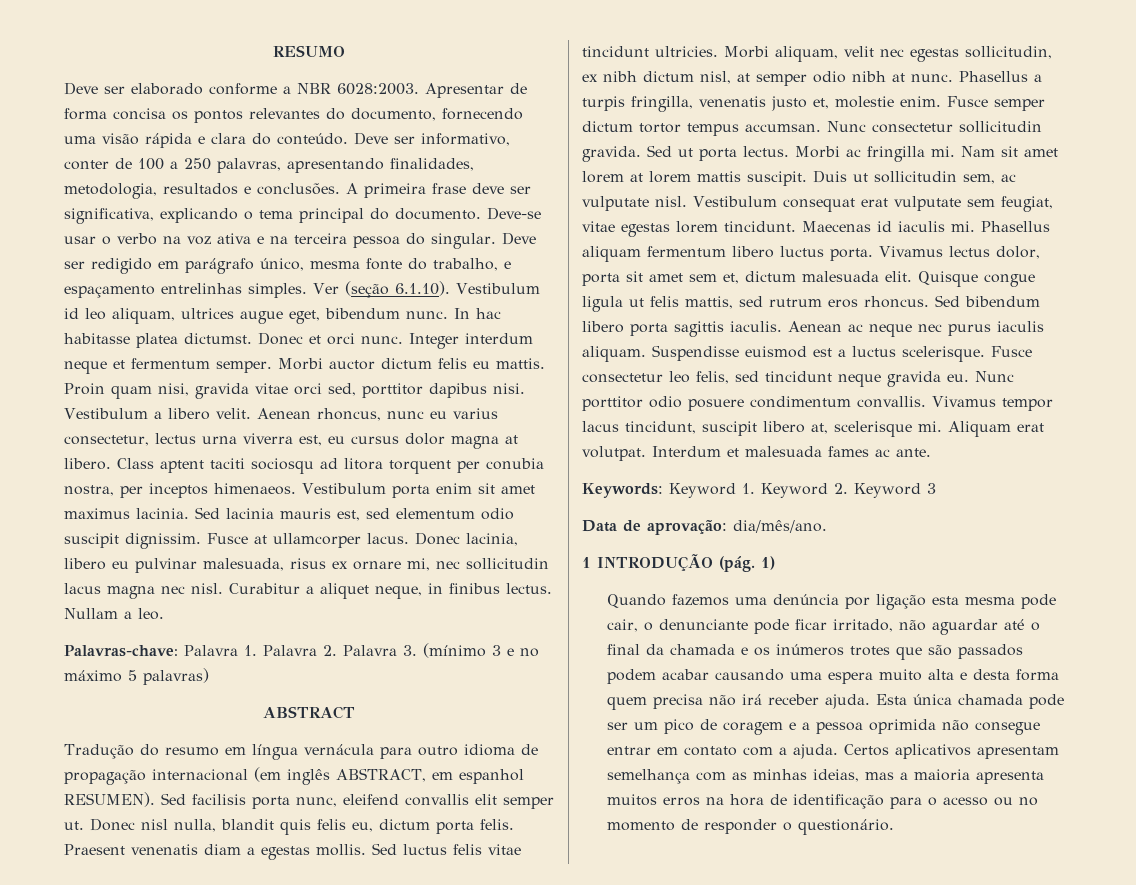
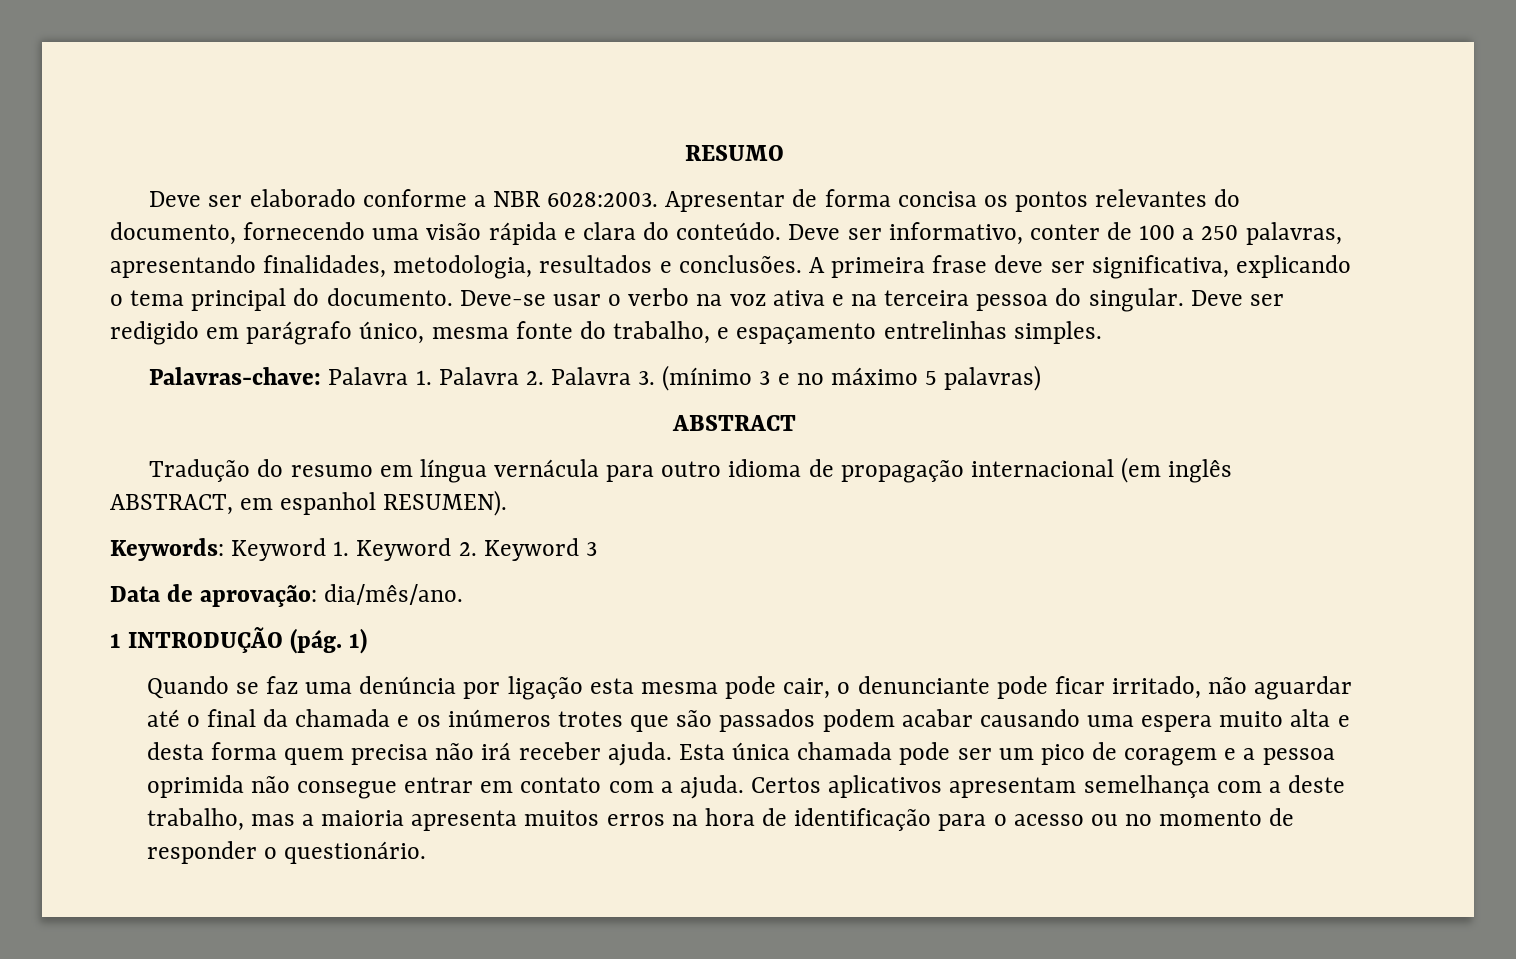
[313,281,540,298] [64,308,501,324] [64,332,533,349] [64,358,545,374] [64,383,525,399] [64,408,498,421] [64,433,518,449] [64,458,544,474] [64,483,535,498] [64,507,514,521] [64,532,518,549] [64,558,549,573] [64,583,552,599] [64,608,164,620] Ver (seção 6.1.10). Vestibulum id leo aliquam, ultrices augue eget, bibendum nunc. In hac habitasse platea dictumst. Donec et orci nunc. Integer interdum neque et fermentum semper. Morbi auctor dictum felis eu mattis. Proin quam nisi, gravida vitae orci sed, porttitor dapibus nisi. Vestibulum a libero velit. Aenean rhoncus, nunc eu varius consectetur, lectus urna viverra est, eu cursus dolor magna at libero. Class aptent taciti sociosqu ad litora torquent per conubia nostra, per inceptos himenaeos. Vestibulum porta enim sit amet maximus lacinia. Sed lacinia mauris est, sed elementum odio suscipit dignissim. Fusce at ullamcorper lacus. Donec lacinia, libero eu pulvinar malesuada, risus ex ornare mi, nec sollicitudin lacus magna nec nisl. Curabitur a aliquet neque, in finibus lectus. Nullam a leo. -> (1102, 332) none
[161,793,554,809] [64,818,514,835] [64,843,521,860] [582,46,1052,62] [582,71,1042,86] [582,96,1045,112] [582,121,1042,136] [582,145,1058,162] [582,170,1016,186] [582,196,1053,212] [582,221,1050,237] [582,246,1040,262] [582,271,1035,287] [582,295,1040,312] [582,321,1044,337] [582,345,1032,362] [582,371,1014,387] [582,396,1053,411] [582,421,1044,437] [582,446,931,461] Sed facilisis porta nunc, eleifend convallis elit semper ut. Donec nisl nulla, blandit quis felis eu, dictum porta felis. Praesent venenatis diam a egestas mollis. Sed luctus felis vitae tincidunt ultricies. Morbi aliquam, velit nec egestas sollicitudin, ex nibh dictum nisl, at semper odio nibh at nunc. Phasellus a turpis fringilla, venenatis justo et, molestie enim. Fusce semper dictum tortor tempus accumsan. Nunc consectetur sollicitudin gravida. Sed ut porta lectus. Morbi ac fringilla mi. Nam sit amet lorem at lorem mattis suscipit. Duis ut sollicitudin sem, ac vulputate nisl. Vestibulum consequat erat vulputate sem feugiat, vitae egestas lorem tincidunt. Maecenas id iaculis mi. Phasellus aliquam fermentum libero luctus porta. Vivamus lectus dolor, porta sit amet sem et, dictum malesuada elit. Quisque congue ligula ut felis mattis, sed rutrum eros rhoncus. Sed bibendum libero porta sagittis iaculis. Aenean ac neque nec purus iaculis aliquam. Suspendisse euismod est a luctus scelerisque. Fusce consectetur leo felis, sed tincidunt neque gravida eu. Nunc porttitor odio posuere condimentum convallis. Vivamus tempor lacus tincidunt, suscipit libero at, scelerisque mi. Aliquam erat volutpat. Interdum et malesuada fames ac ante. -> (508, 503) none
[672,594,730,606] fazemos -> [235,676,298,694] se faz
[732,769,860,782] as minhas ideias, -> [1268,775,1345,793] [146,808,244,831] a deste trabalho,

